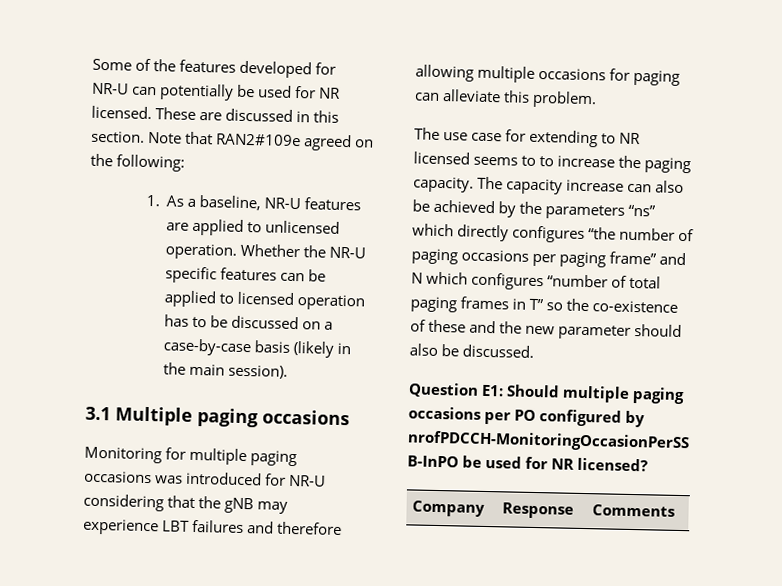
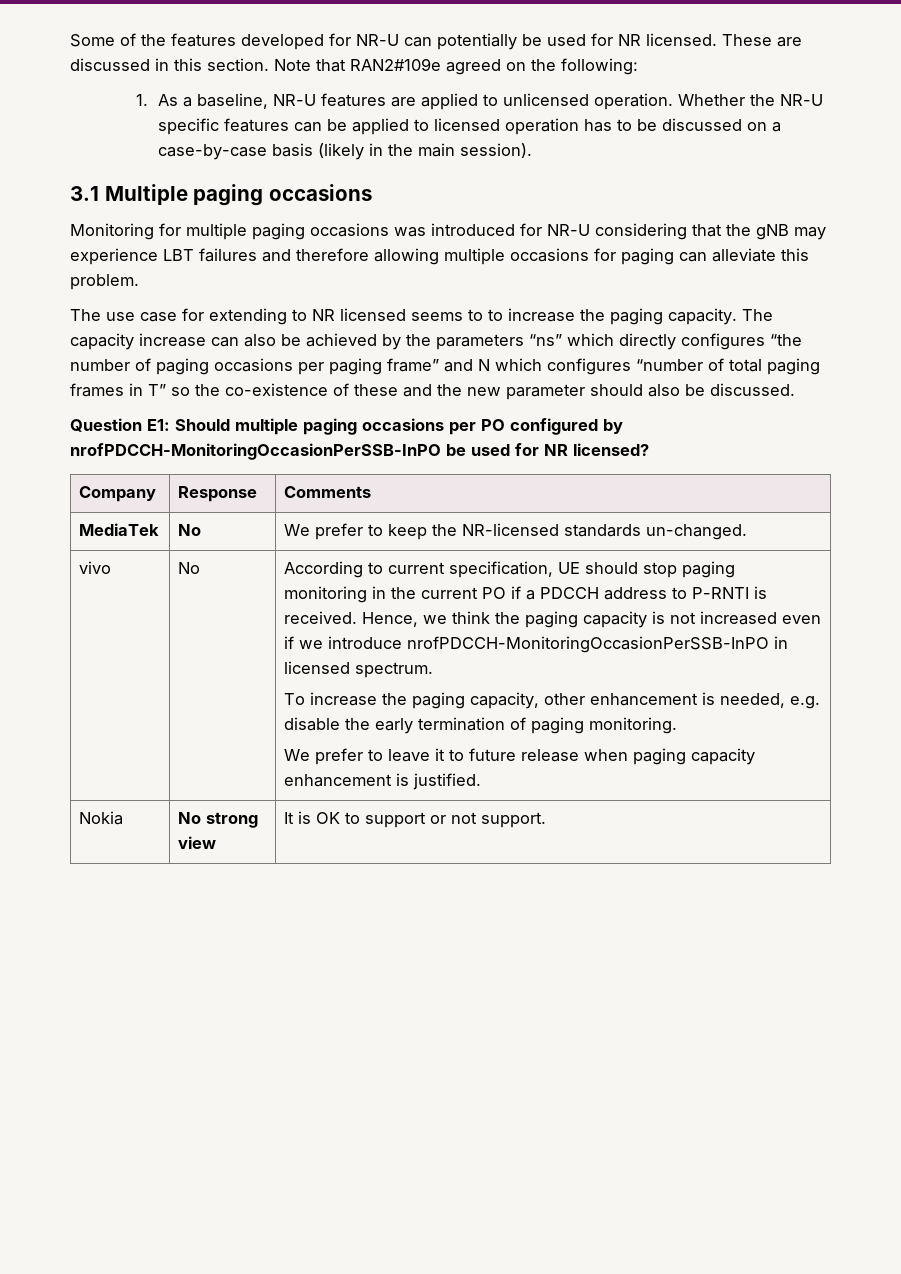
(676, 510) none -> [79,523,160,536] [178,524,202,536] [284,523,748,540] [79,561,112,574] [178,562,201,574] [284,561,736,578] [284,586,768,603] [284,611,822,628] [284,636,789,653] [284,661,434,678] [284,692,821,709] [284,717,678,734] [284,748,756,765] [284,773,482,790] [79,811,124,825] [178,812,259,828] [178,836,217,849] [284,811,547,828] // MediaTek | No | We prefer to keep the NR-licensed standards un-changed. // vivo | No | According to current specification, UE should stop paging monitoring in the current PO if a PDCCH address to P-RNTI is received. Hence, we think the paging capacity is not increased even if we introduce nrofPDCCH-MonitoringOccasionPerSSB-InPO in licensed spectrum. // To increase the paging capacity, other enhancement is needed, e.g. disable the early termination of paging monitoring. // We prefer to leave it to future release when paging capacity enhancement is justified. // Nokia | No strong view | It is OK to support or not support.

